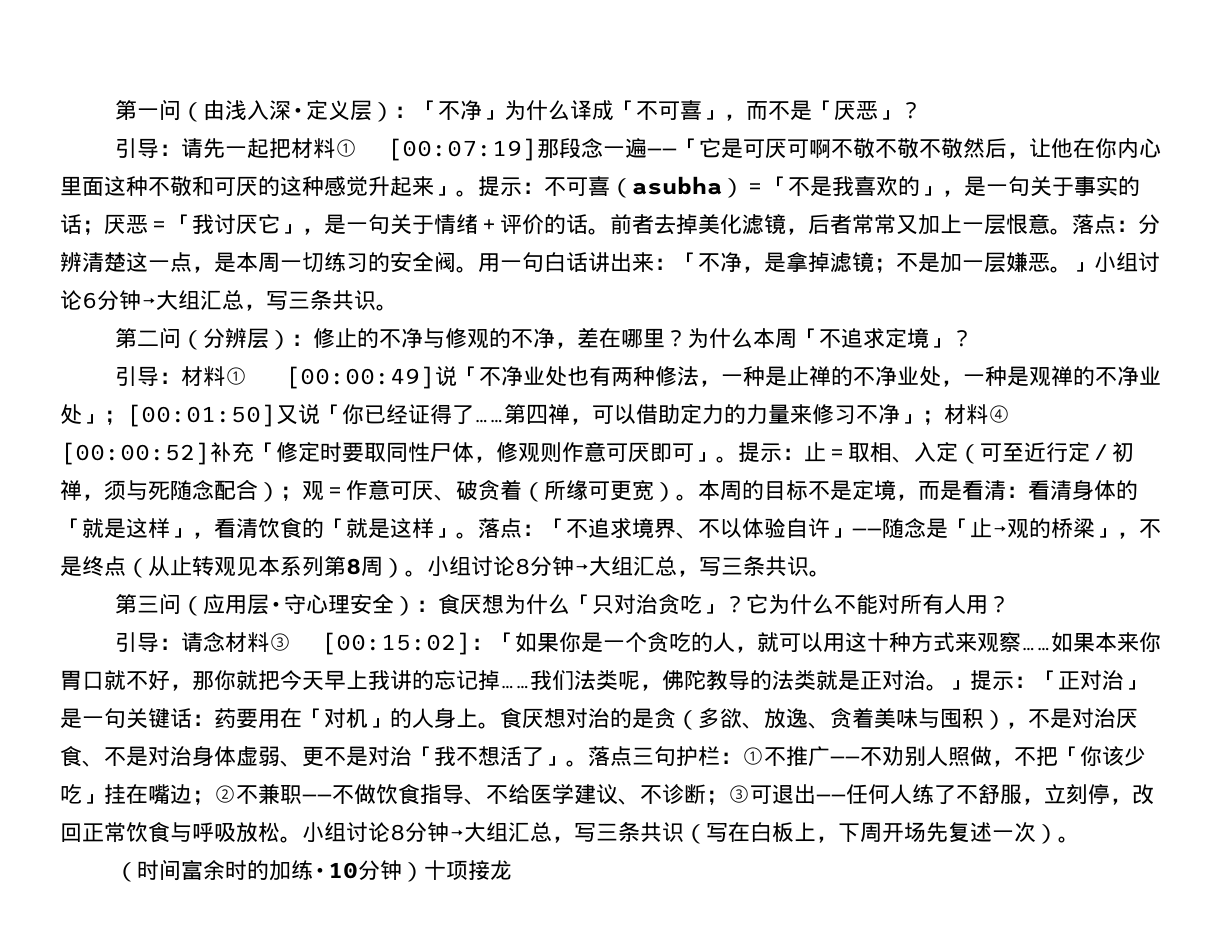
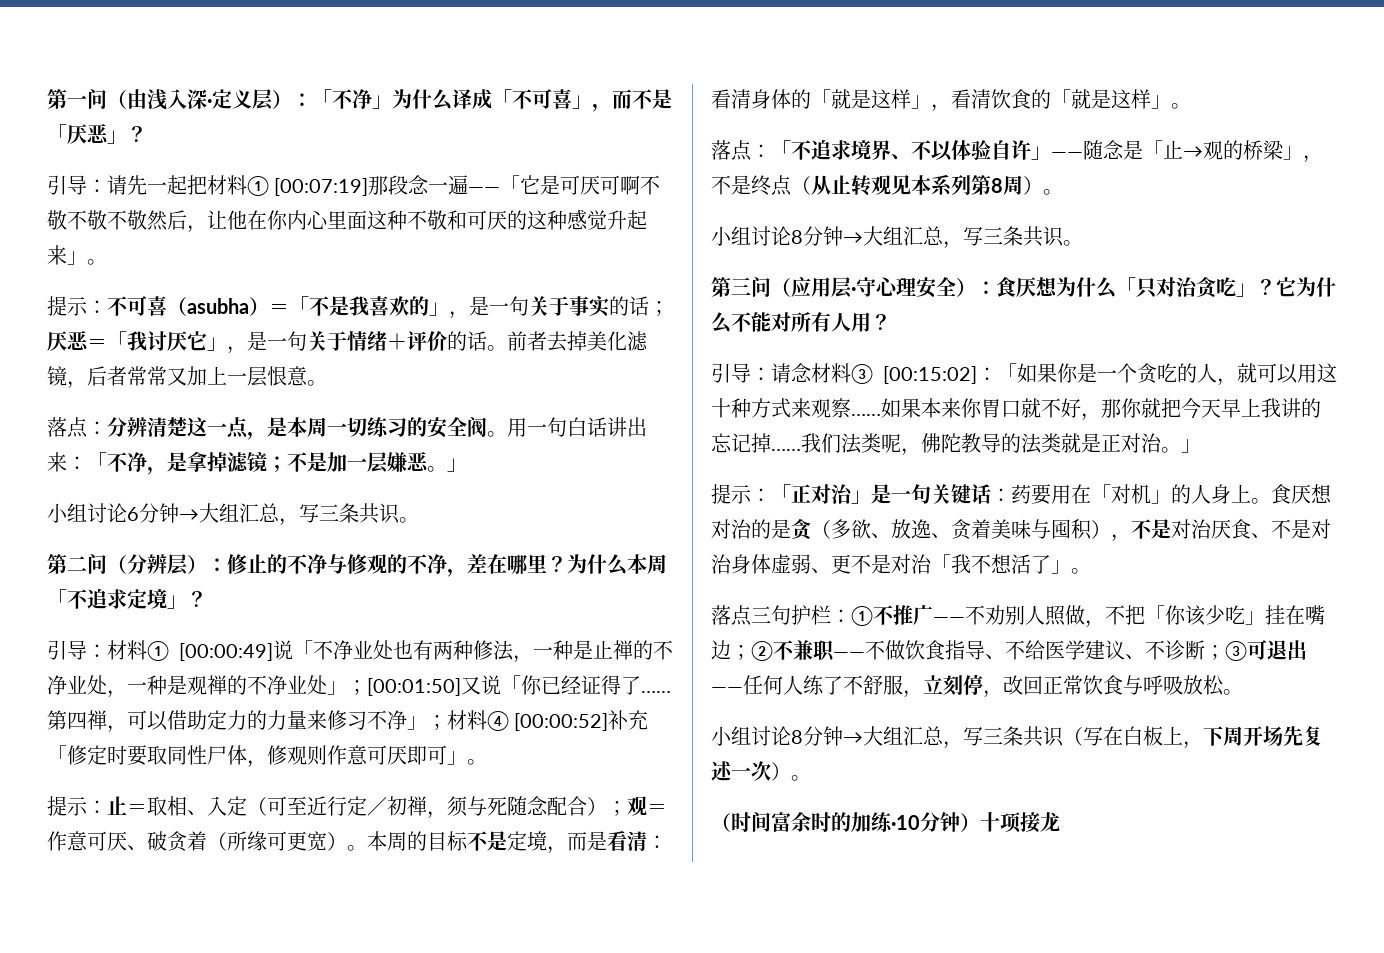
(478, 193) none -> (107, 262) //
(1072, 231) none -> (327, 383) //
(1094, 267) none -> (467, 465) //
(738, 459) none -> (487, 762) //
(478, 535) none -> (1191, 106) //
(427, 573) none -> (1063, 192) //
(970, 685) none -> (1201, 446) //
(588, 763) none -> (1091, 571) //
(302, 839) none -> (1243, 692) //

